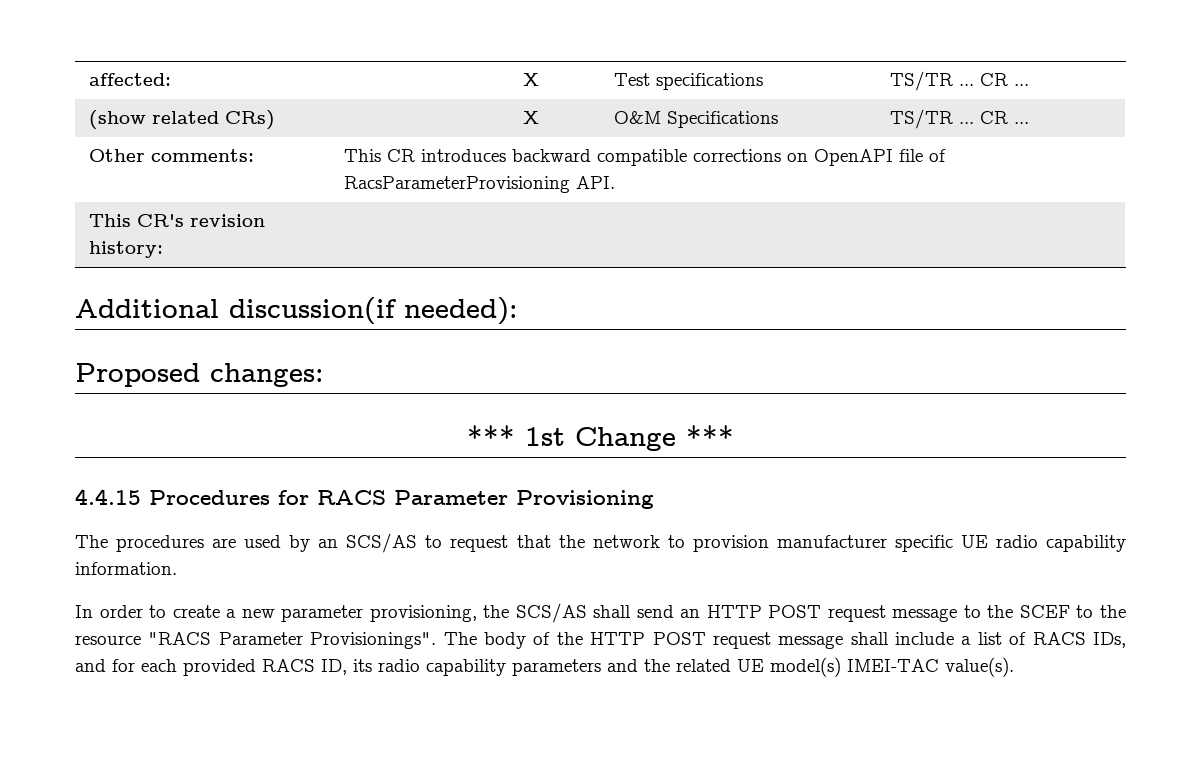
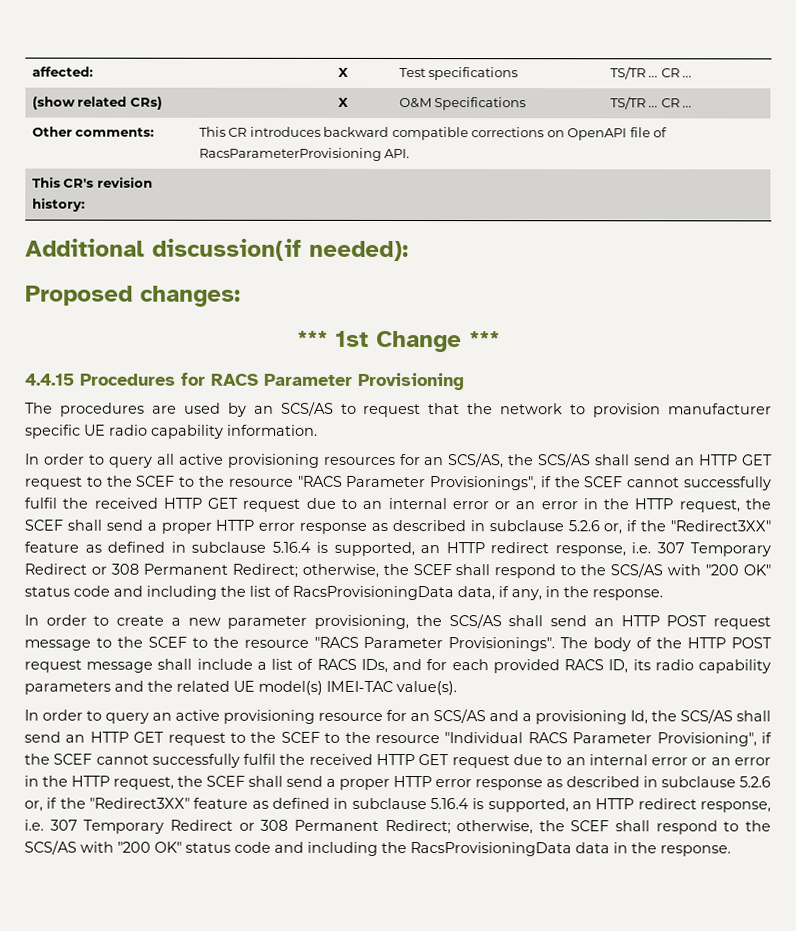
(177, 568) none -> [25,453,774,469] [24,475,772,491] [24,497,772,513] [24,519,771,535] [24,541,771,557] [24,563,771,579] [24,585,663,601] // In order to query all active provisioning resources for an SCS/AS, the SCS/AS shall send an HTTP GET request to the SCEF to the resource "RACS Parameter Provisionings", if the SCEF cannot successfully fulfil the received HTTP GET request due to an internal error or an error in the HTTP request, the SCEF shall send a proper HTTP error response as described in subclause 5.2.6 or, if the "Redirect3XX" feature as defined in subclause 5.16.4 is supported, an HTTP redirect response, i.e. 307 Temporary Redirect or 308 Permanent Redirect; otherwise, the SCEF shall respond to the SCS/AS with "200 OK" status code and including the list of RacsProvisioningData data, if any, in the response.
(1014, 667) none -> [24,709,771,725] [24,731,772,747] [24,753,771,769] [24,775,771,791] [24,797,771,813] [24,819,771,835] [24,840,731,857] // In order to query an active provisioning resource for an SCS/AS and a provisioning Id, the SCS/AS shall send an HTTP GET request to the SCEF to the resource "Individual RACS Parameter Provisioning", if the SCEF cannot successfully fulfil the received HTTP GET request due to an internal error or an error in the HTTP request, the SCEF shall send a proper HTTP error response as described in subclause 5.2.6 or, if the "Redirect3XX" feature as defined in subclause 5.16.4 is supported, an HTTP redirect response, i.e. 307 Temporary Redirect or 308 Permanent Redirect; otherwise, the SCEF shall respond to the SCS/AS with "200 OK" status code and including the RacsProvisioningData data in the response.

